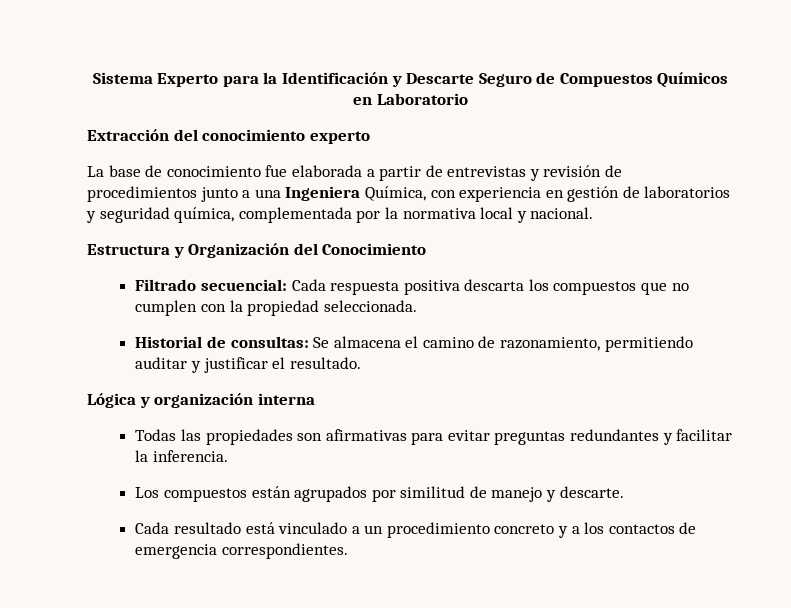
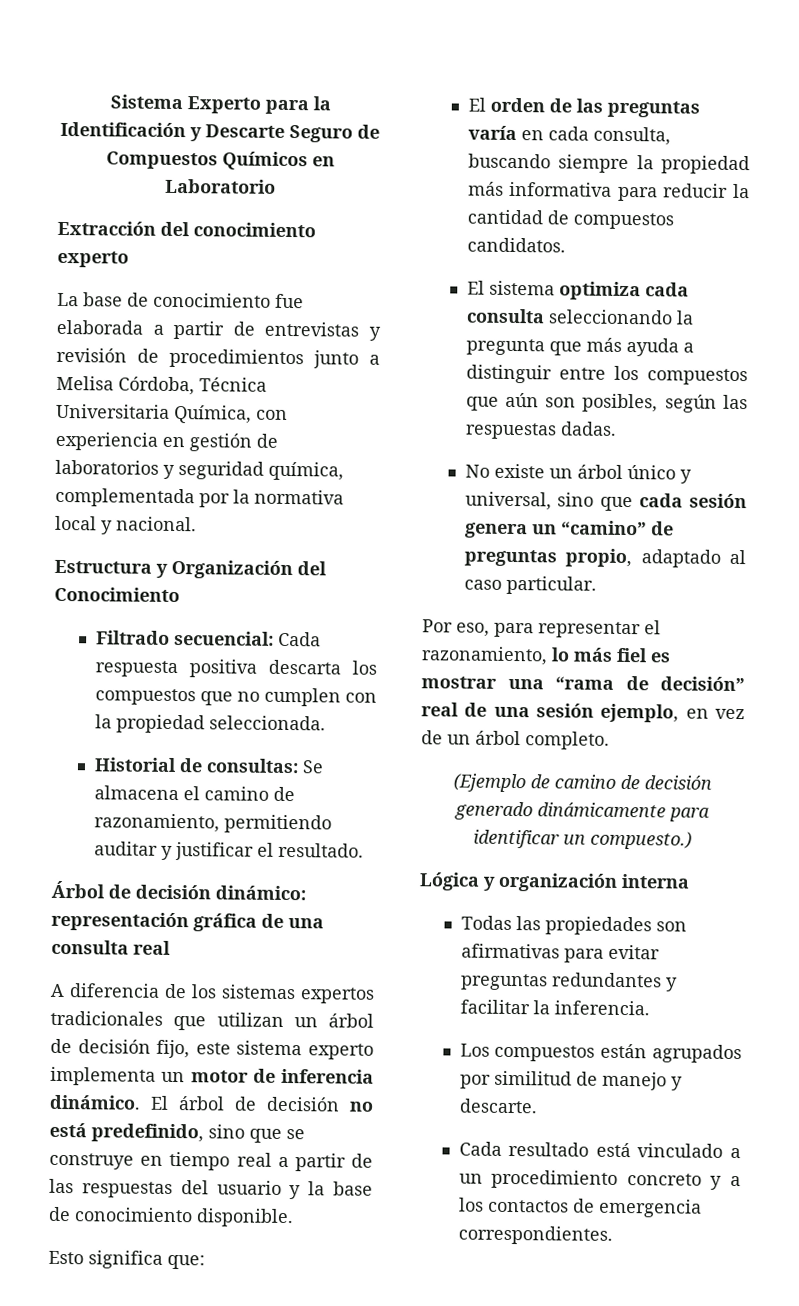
[254,186,361,201] una Ingeniera -> [56,375,267,396] [56,403,170,419] Melisa Córdoba, Técnica Universitaria
(361, 363) none -> [51,880,306,901] [51,911,324,932] [51,939,171,955] [50,983,375,1004] [50,1010,374,1031] [50,1038,374,1060] [50,1066,374,1086] [49,1094,374,1112] [49,1122,305,1143] [49,1151,373,1172] [49,1178,373,1200] [48,1206,294,1228] [48,1250,205,1270] [467,97,700,118] [467,125,671,146] [467,153,750,175] [467,181,750,202] [466,209,674,230] [466,237,566,253] [466,280,689,301] [465,308,694,325] [465,337,694,357] [465,364,748,386] [465,392,748,413] [464,421,617,440] [464,463,692,484] [464,491,747,512] [464,520,674,539] [463,548,746,568] [463,575,597,595] [422,619,661,639] [421,646,671,666] [421,676,745,692] [421,702,745,723] [421,730,610,750] [452,773,712,793] [454,801,710,822] [472,829,692,850] // Árbol de decisión dinámico: representación gráfica de una consulta real // A diferencia de los sistemas expertos tradicionales que utilizan un árbol de decisión fijo, este sistema experto implementa un motor de inferencia dinámico. El árbol de decisión no está predefinido, sino que se construye en tiempo real a partir de las respuestas del usuario y la base de conocimiento disponible. // Esto significa que: // El orden de las preguntas varía en cada consulta, buscando siempre la propiedad más informativa para reducir la cantidad de compuestos candidatos. // El sistema optimiza cada consulta seleccionando la pregunta que más ayuda a distinguir entre los compuestos que aún son posibles, según las respuestas dadas. // No existe un árbol único y universal, sino que cada sesión genera un “camino” de preguntas propio, adaptado al caso particular. // Por eso, para representar el razonamiento, lo más fiel es mostrar una “rama de decisión” real de una sesión ejemplo, en vez de un árbol completo. // (Ejemplo de camino de decisión generado dinámicamente para identificar un compuesto.)

